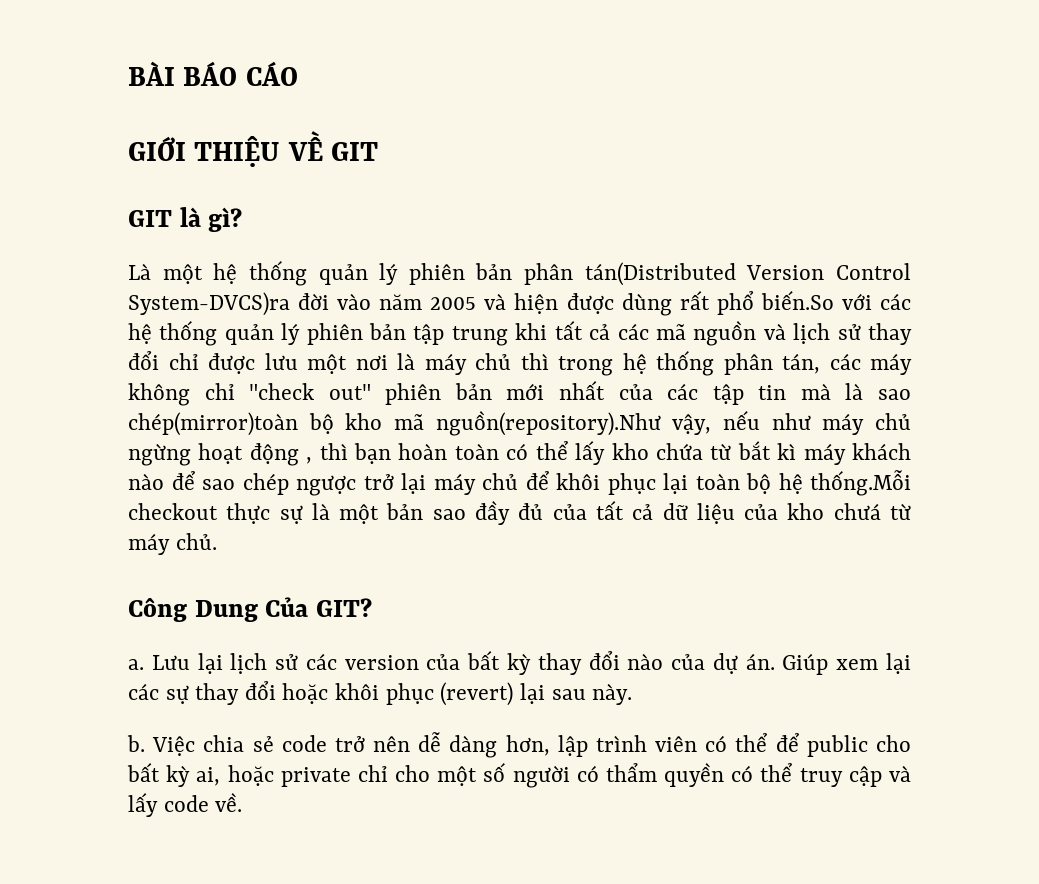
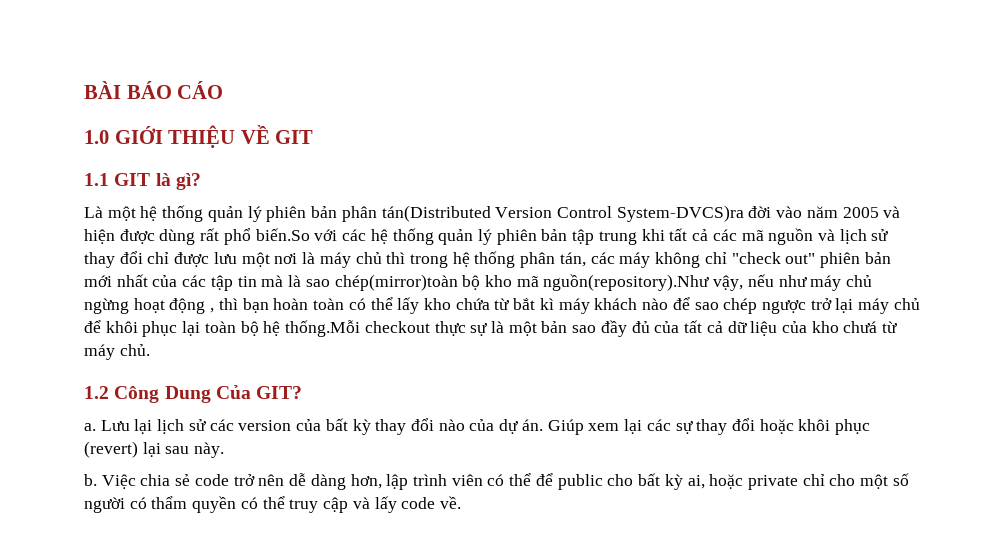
(298, 73) none -> [84,130,109,144] 1.0
(379, 151) none -> [84,173,109,186] 1.1
(217, 541) none -> [84,386,109,399] 1.2

